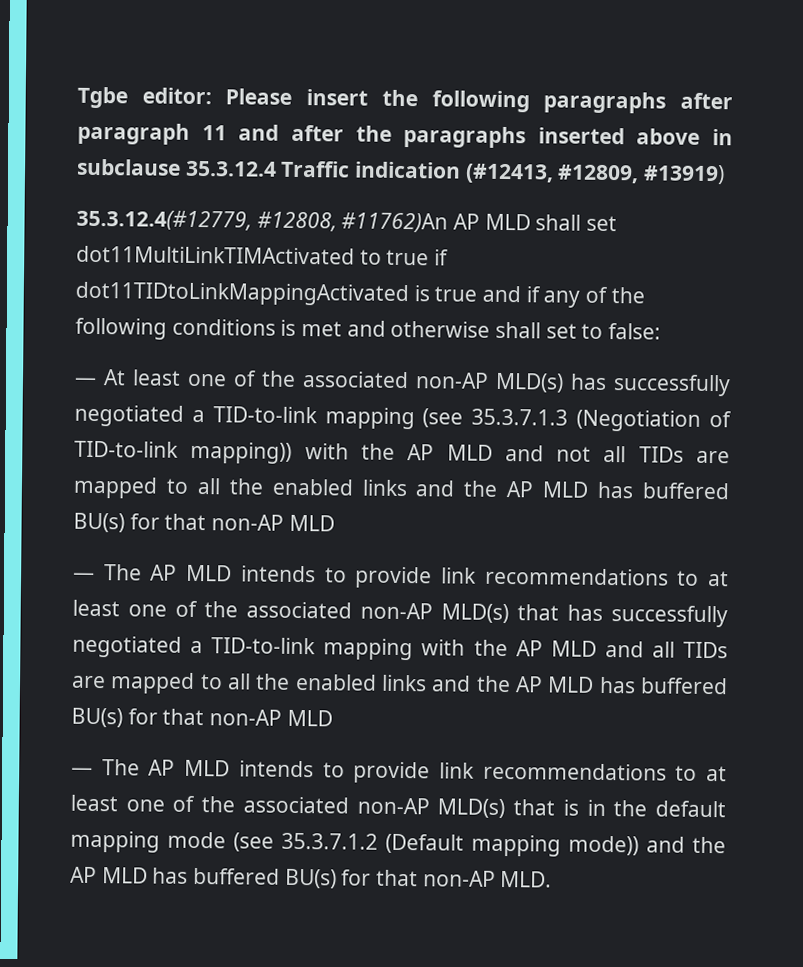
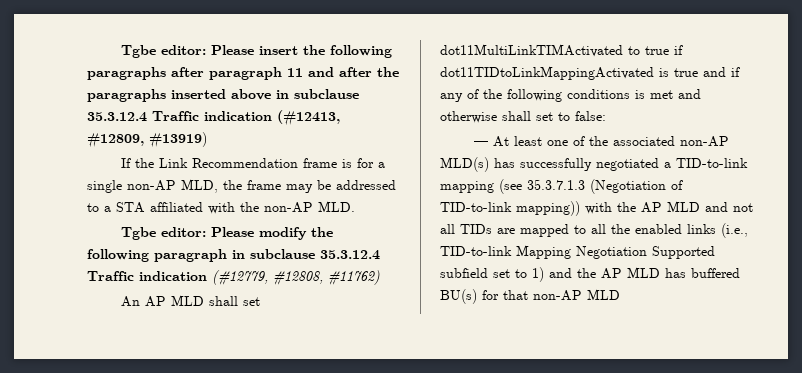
[76,209,449,233] 35.3.12.4(#12779, #12808, #11762)An -> [121,158,386,168] [87,179,396,193] [87,201,355,214] [121,227,334,240] [87,249,380,262] [87,270,380,285] [121,296,141,307] If the Link Recommendation frame is for a single non-AP MLD, the frame may be addressed to a STA affiliated with the non-AP MLD. // Tgbe editor: Please modify the following paragraph in subclause 35.3.12.4 Traffic indication (#12779, #12808, #11762) // An
(408, 488) none -> [721,223,748,238] [440,245,715,259] [440,267,544,282] (i.e., TID-to-link Mapping Negotiation Supported subfield set to 1)
[73,564,729,589] [72,599,728,628] [72,635,729,661] [71,672,728,695] [71,707,333,728] [71,759,727,784] [70,794,727,819] [70,830,726,857] [70,866,553,889] // — The AP MLD intends to provide link recommendations to at least one of the associated non-AP MLD(s) that has successfully negotiated a TID-to-link mapping with the AP MLD and all TIDs are mapped to all the enabled links and the AP MLD has buffered BU(s) for that non-AP MLD // — The AP MLD intends to provide link recommendations to at least one of the associated non-AP MLD(s) that is in the default mapping mode (see 35.3.7.1.2 (Default mapping mode)) and the AP MLD has buffered BU(s) for that non-AP MLD. -> (620, 294) none

